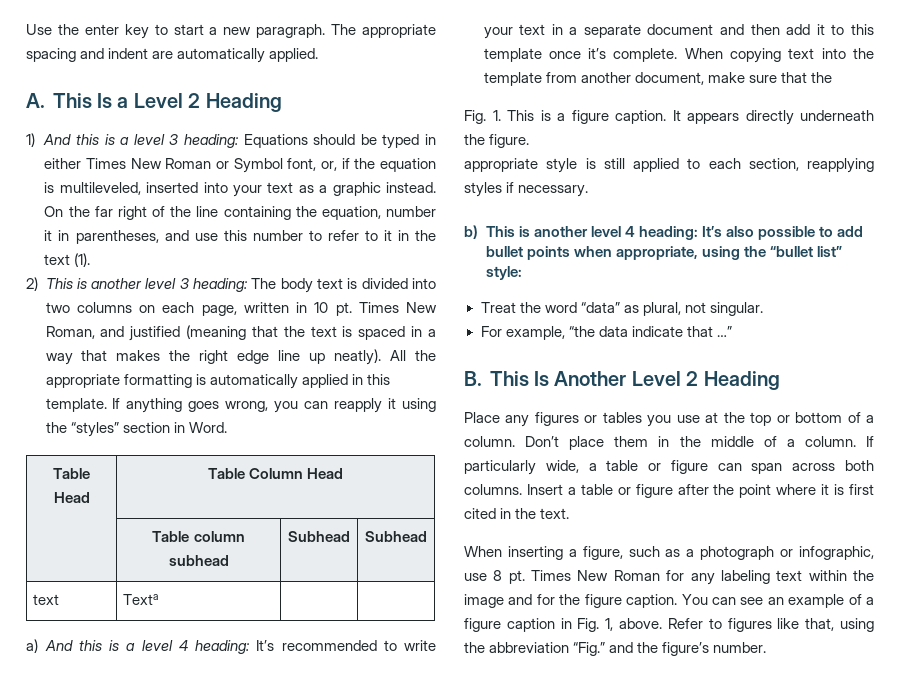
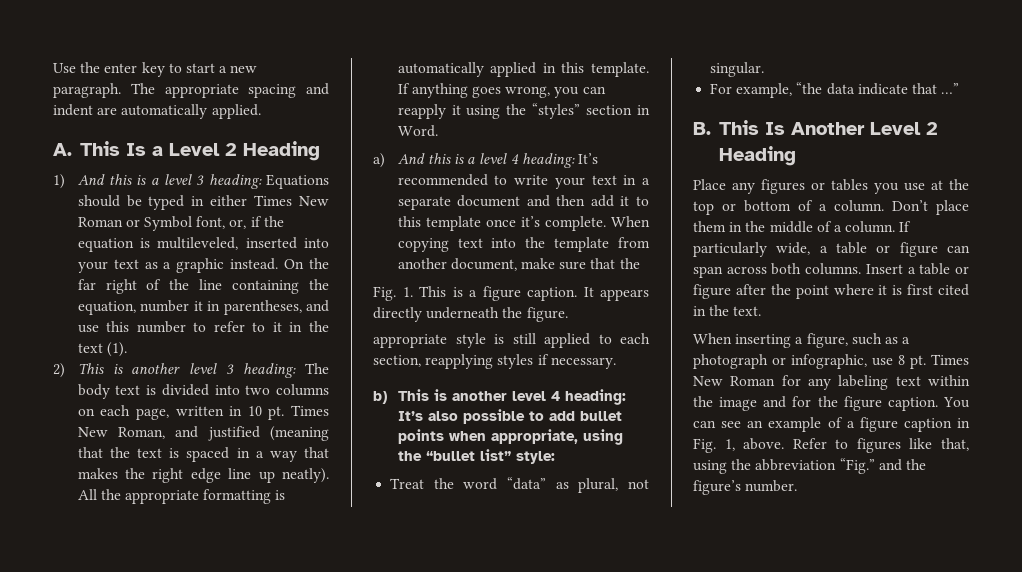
[53,468,90,479] [53,492,90,503] [207,468,344,479] [152,531,245,542] [168,555,229,566] [288,531,350,542] [365,531,427,542] [33,594,60,605] [123,594,159,605] // Table Head | Table Column Head // | Table column subhead | Subhead | Subhead // text | Texta | | -> (438, 131) none

